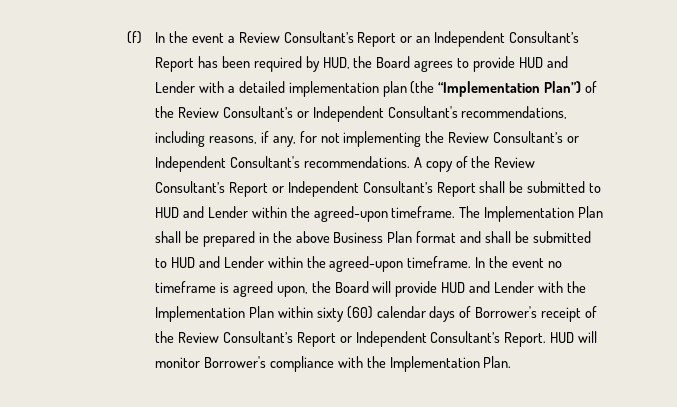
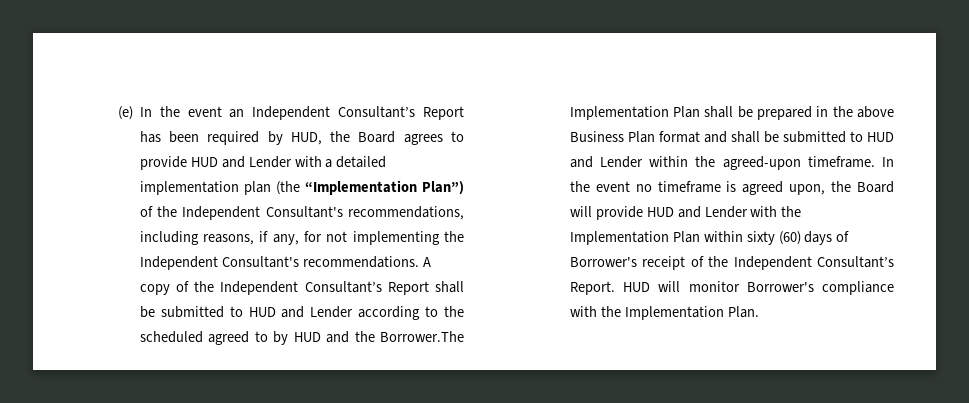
[126,31,413,47] (f) In the event a Review Consultant’s Report or -> [117,106,222,120] (e) In the event
[177,106,309,118] Review Consultant’s or -> (178, 211) none
[448,131,580,143] Review Consultant’s or -> (464, 236) none
[494,157,536,168] [154,181,284,197] Review Consultant’s Report or -> (215, 286) none
[251,206,481,222] within the agreed-upon timeframe. The -> [358,306,464,320] [139,331,464,345] according to the scheduled agreed to by HUD and the Borrower.The
[376,306,426,318] calendar -> (801, 238) none
[177,331,352,347] Review Consultant’s Report or -> (729, 261) none

